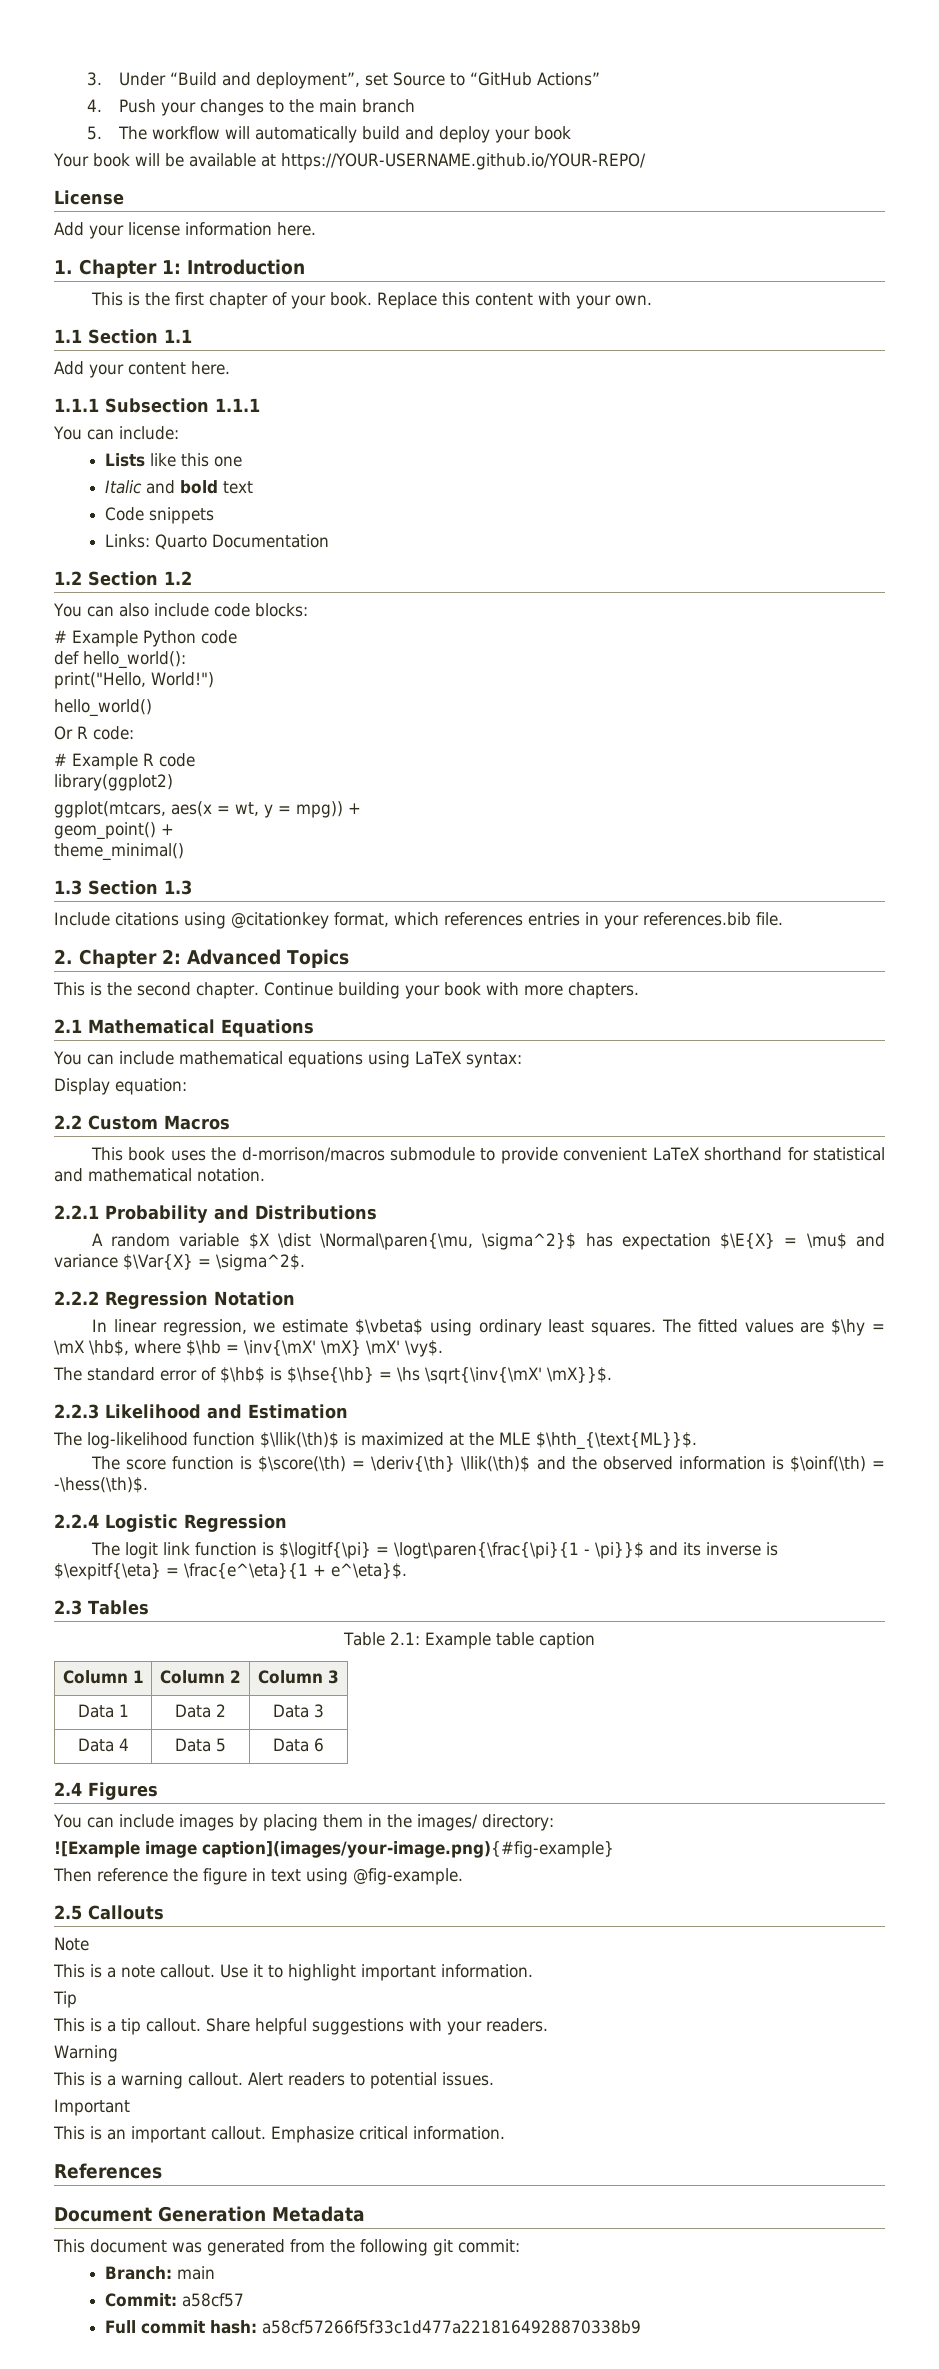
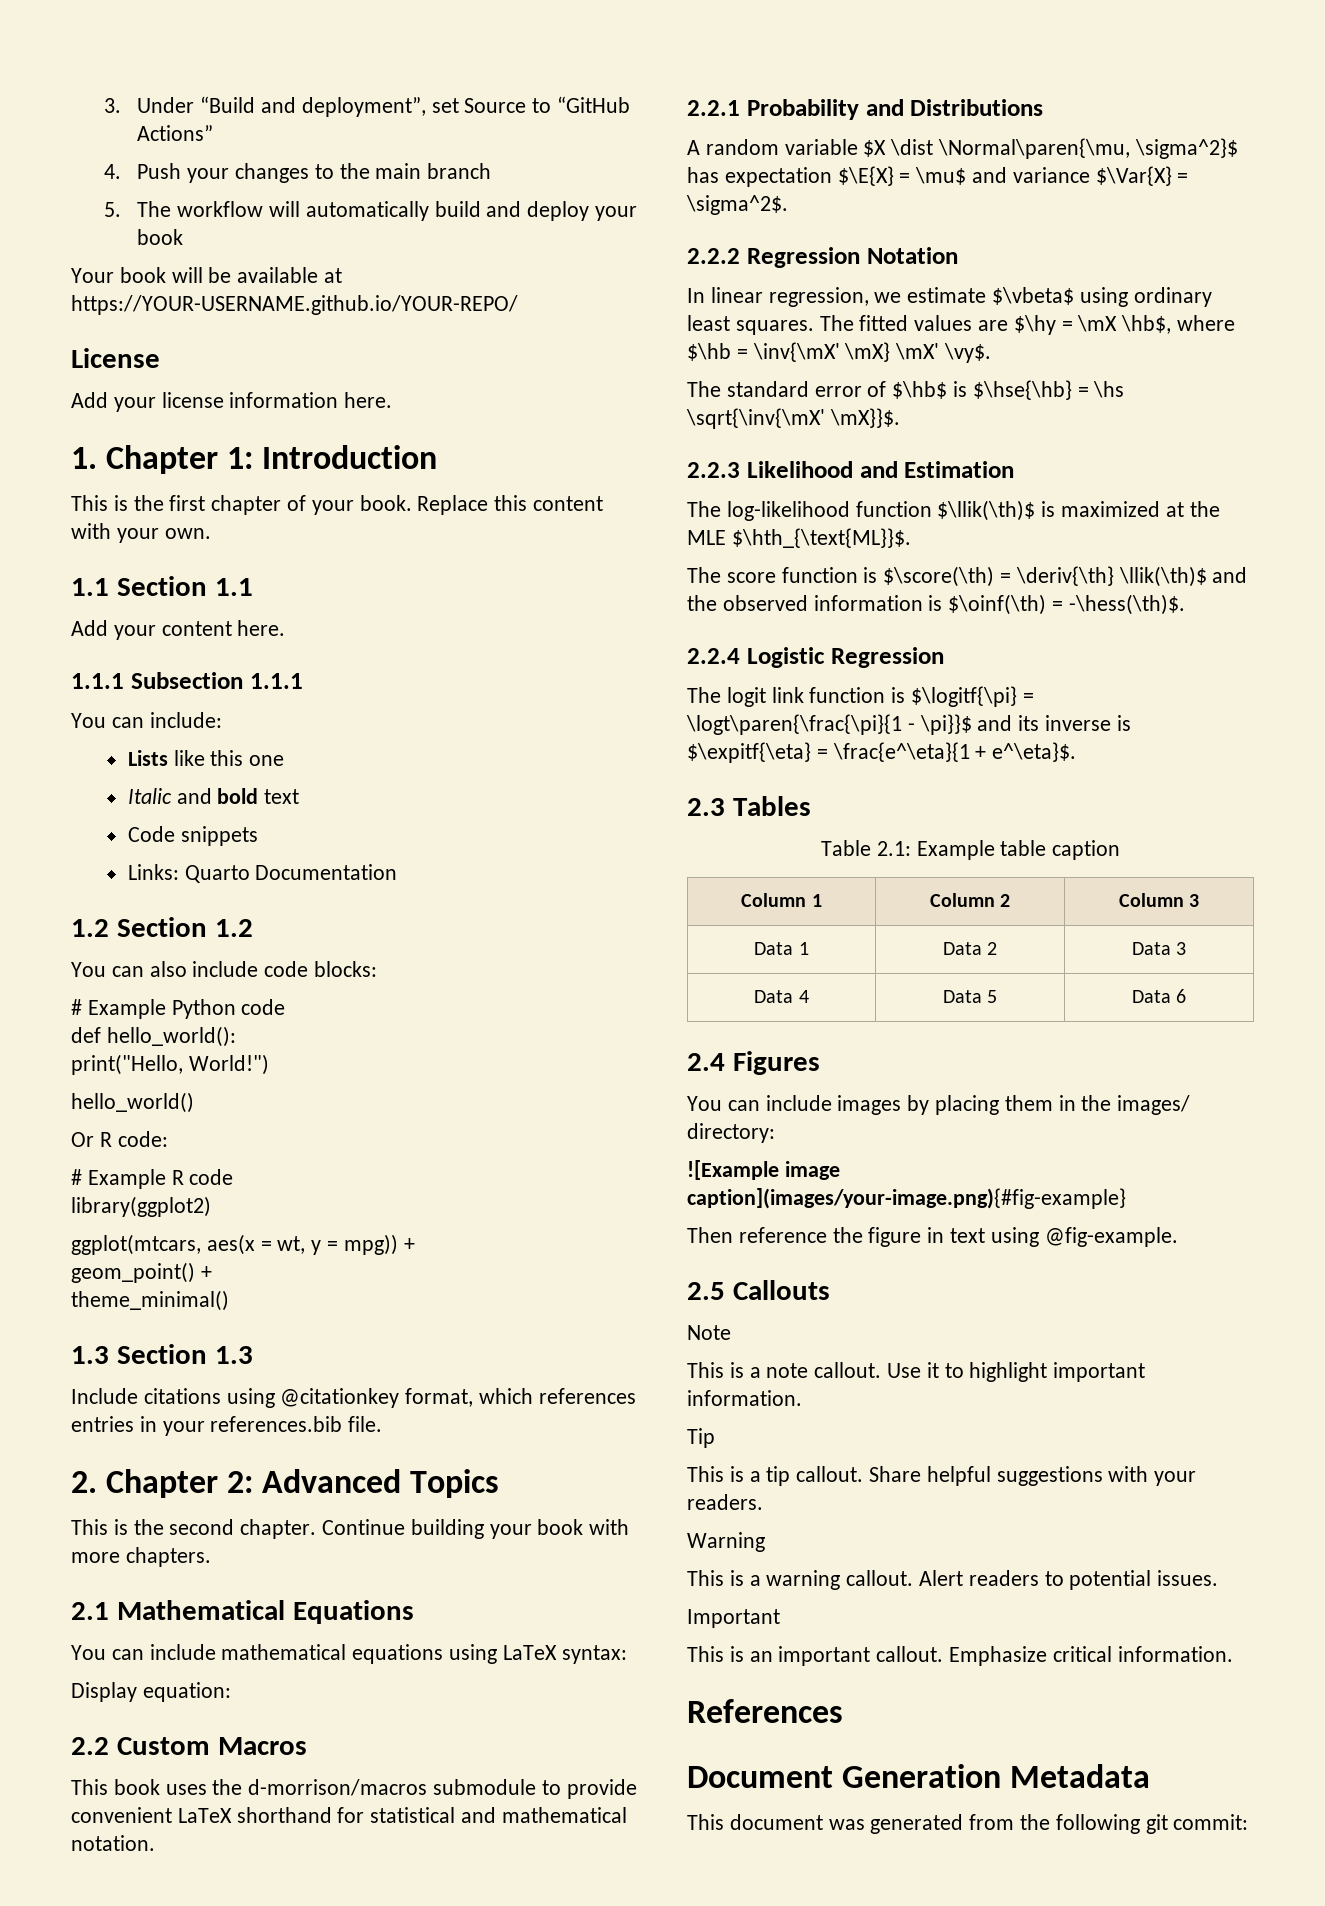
[104,2266,215,2280] [104,2293,244,2307] [104,2320,641,2334] // Branch: main // Commit: a58cf57 // Full commit hash: a58cf57266f5f33c1d477a2218164928870338b9 -> (1249, 1822) none

